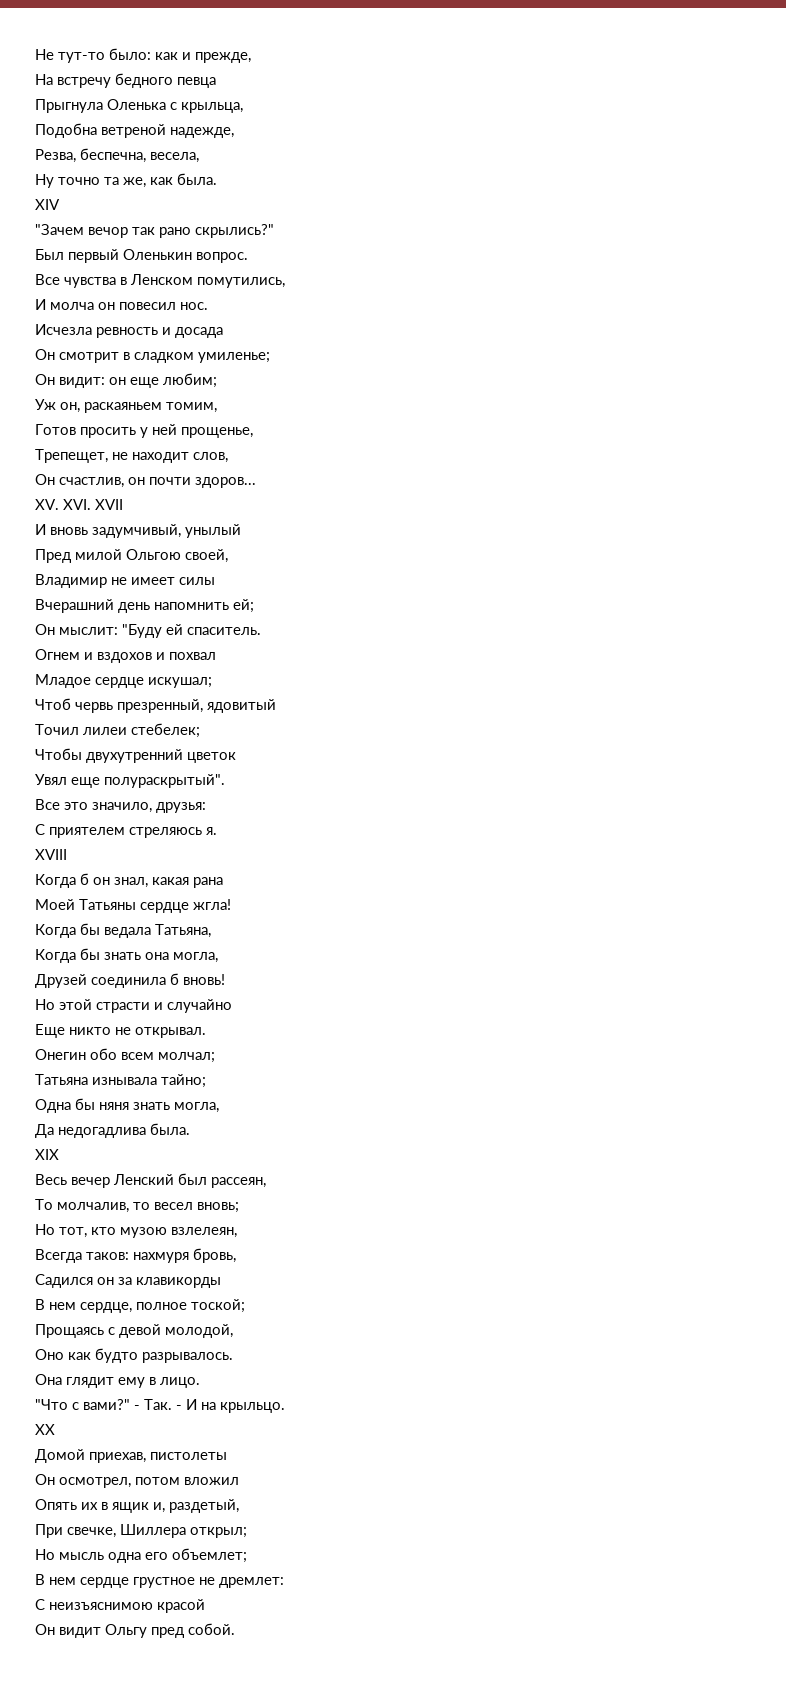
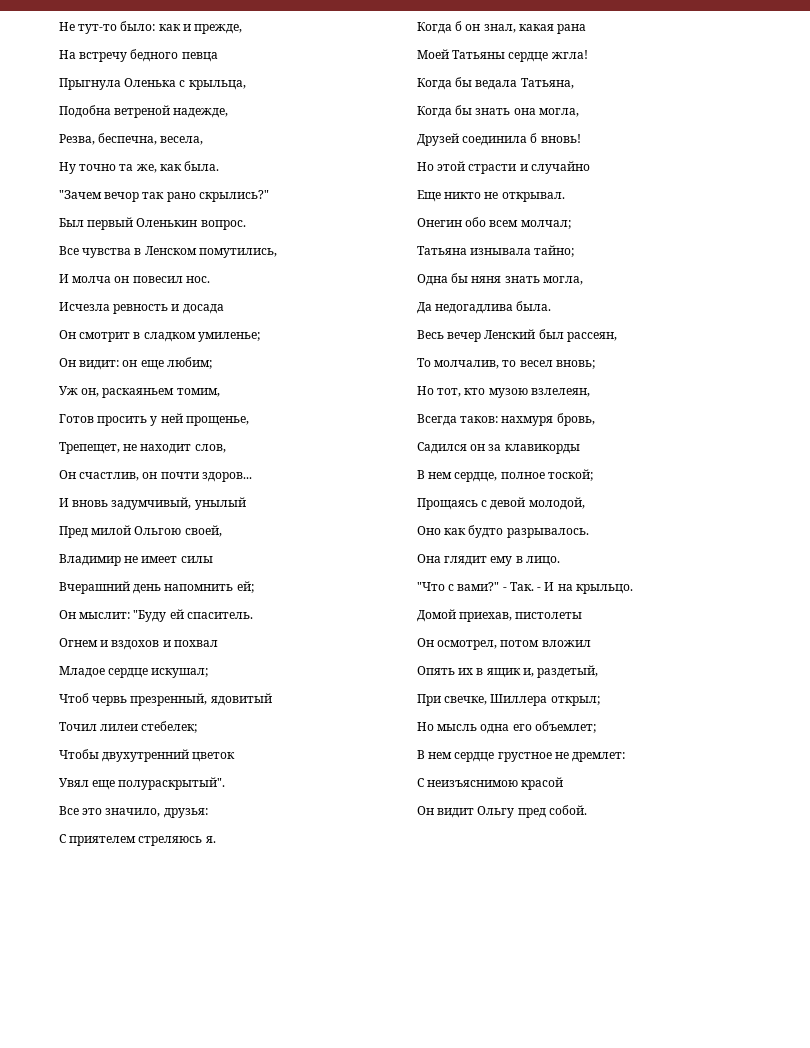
[35,199,60,210] // XIV -> (220, 166) none
[35,499,123,510] // XV. XVI. XVII -> (252, 477) none
[35,849,67,860] // XVIII -> (216, 839) none
[35,1149,59,1160] // XIX -> (552, 306) none
[35,1424,55,1435] // XX -> (633, 589) none

